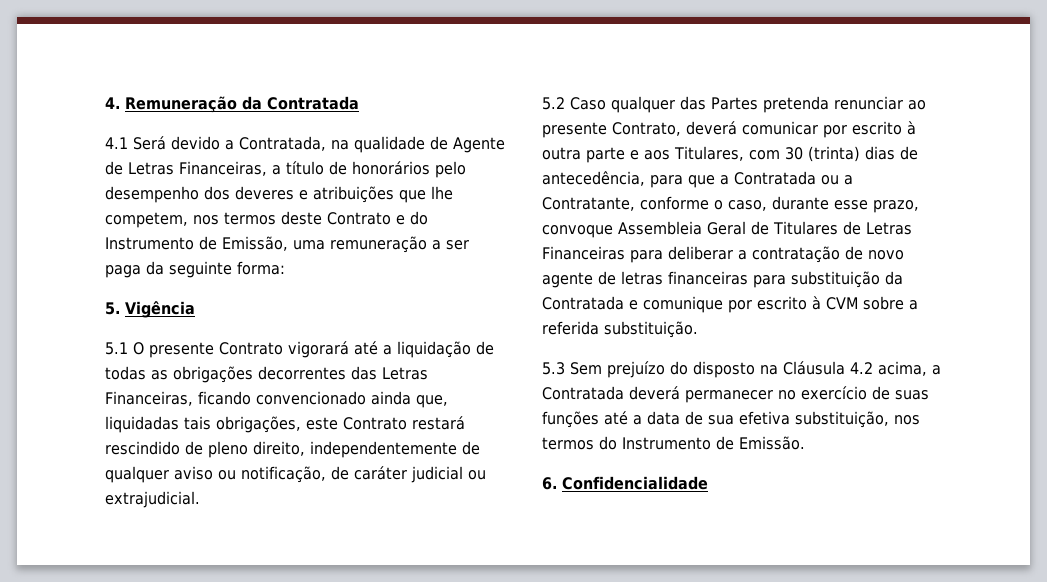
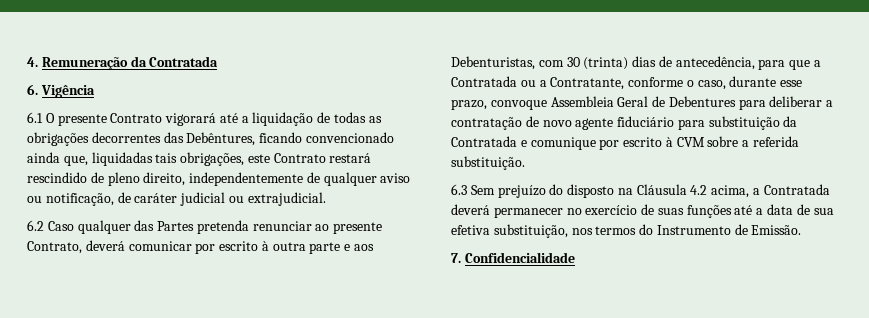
[105,136,505,153] [105,161,466,178] [105,186,453,203] [105,211,428,228] [105,236,469,253] [105,261,285,278] [105,302,120,315] 4.1 Será devido a Contratada, na qualidade de Agente de Letras Financeiras, a título de honorários pelo desempenho dos deveres e atribuições que lhe competem, nos termos deste Contrato e do Instrumento de Emissão, uma remuneração a ser paga da seguinte forma: // 5. -> [27,84,38,95] 6.
[105,342,128,355] 5.1 -> [27,112,43,123] 6.1
[382,367,428,380] [105,391,193,406] Letras Financeiras, -> [186,132,256,146] Debêntures,
[542,97,565,110] 5.2 -> [27,220,44,231] 6.2
[674,146,744,161] Titulares, -> [451,56,535,70] Debenturistas,
[773,221,912,235] [542,246,625,260] Titulares de Letras Financeiras -> [668,96,736,107] Debentures
[598,271,748,285] de letras financeiras -> [617,116,675,127] fiduciário
[542,362,565,375] 5.3 -> [451,184,467,195] 6.3
[542,477,557,490] 6. -> [451,253,461,263] 7.

